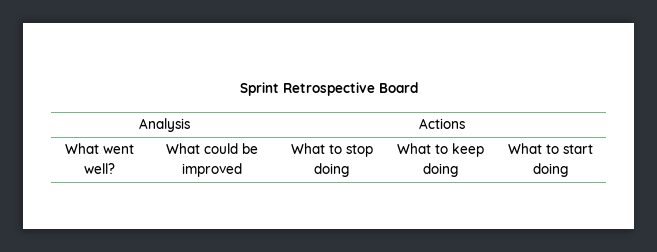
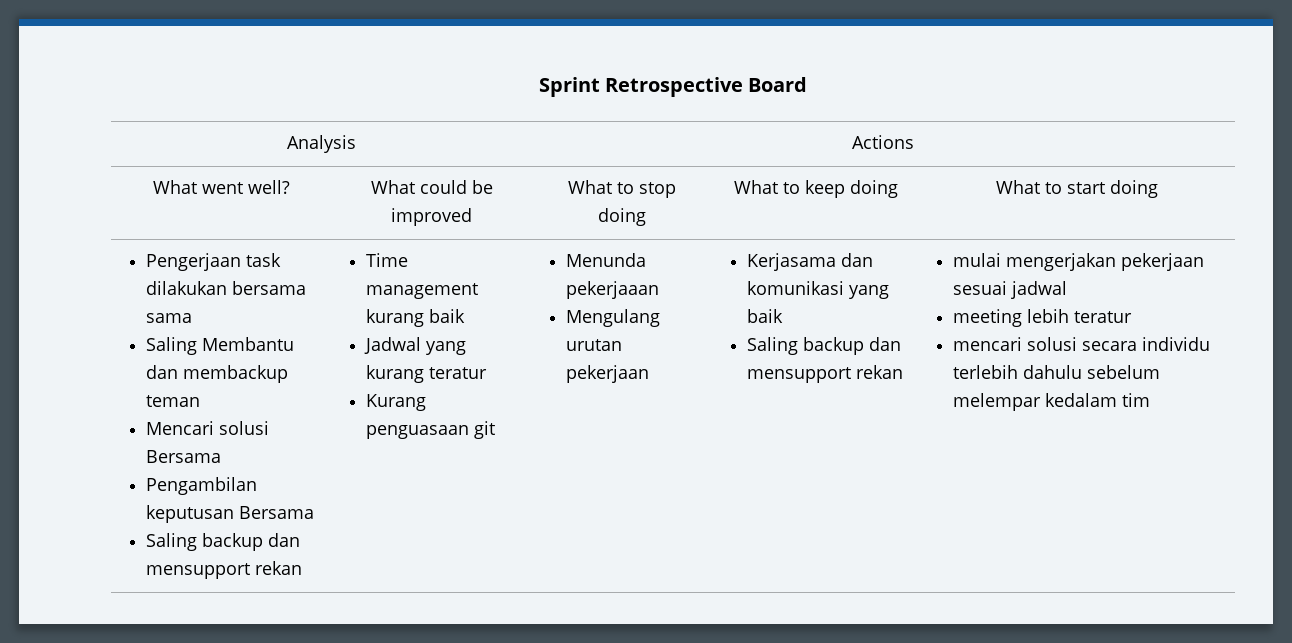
(568, 170) none -> [145,253,281,271] [145,281,306,295] [145,313,192,323] [145,337,294,355] [145,365,288,383] [145,395,200,407] [145,421,269,435] [145,450,221,463] [145,477,257,495] [145,505,314,523] [145,533,300,551] [145,561,302,579] [365,253,408,267] [365,283,478,299] [365,309,465,327] [363,337,466,355] [365,365,487,383] [365,394,426,411] [365,421,495,439] [565,253,646,267] [565,281,659,299] [565,309,660,327] [565,339,622,351] [565,365,649,383] [746,253,873,271] [746,281,889,299] [746,309,783,323] [746,337,901,355] [746,365,903,383] [952,253,1204,271] [952,281,1067,299] [952,309,1132,327] [952,337,1210,351] [952,365,1160,379] [952,393,1150,411] // Pengerjaan task dilakukan bersama sama // Saling Membantu dan membackup teman // Mencari solusi Bersama // Pengambilan keputusan Bersama // Saling backup dan mensupport rekan | Time management kurang baik // Jadwal yang kurang teratur // Kurang penguasaan git | Menunda pekerjaaan // Mengulang urutan pekerjaan | Kerjasama dan komunikasi yang baik // Saling backup dan mensupport rekan | mulai mengerjakan pekerjaan sesuai jadwal // meeting lebih teratur // mencari solusi secara individu terlebih dahulu sebelum melempar kedalam tim

